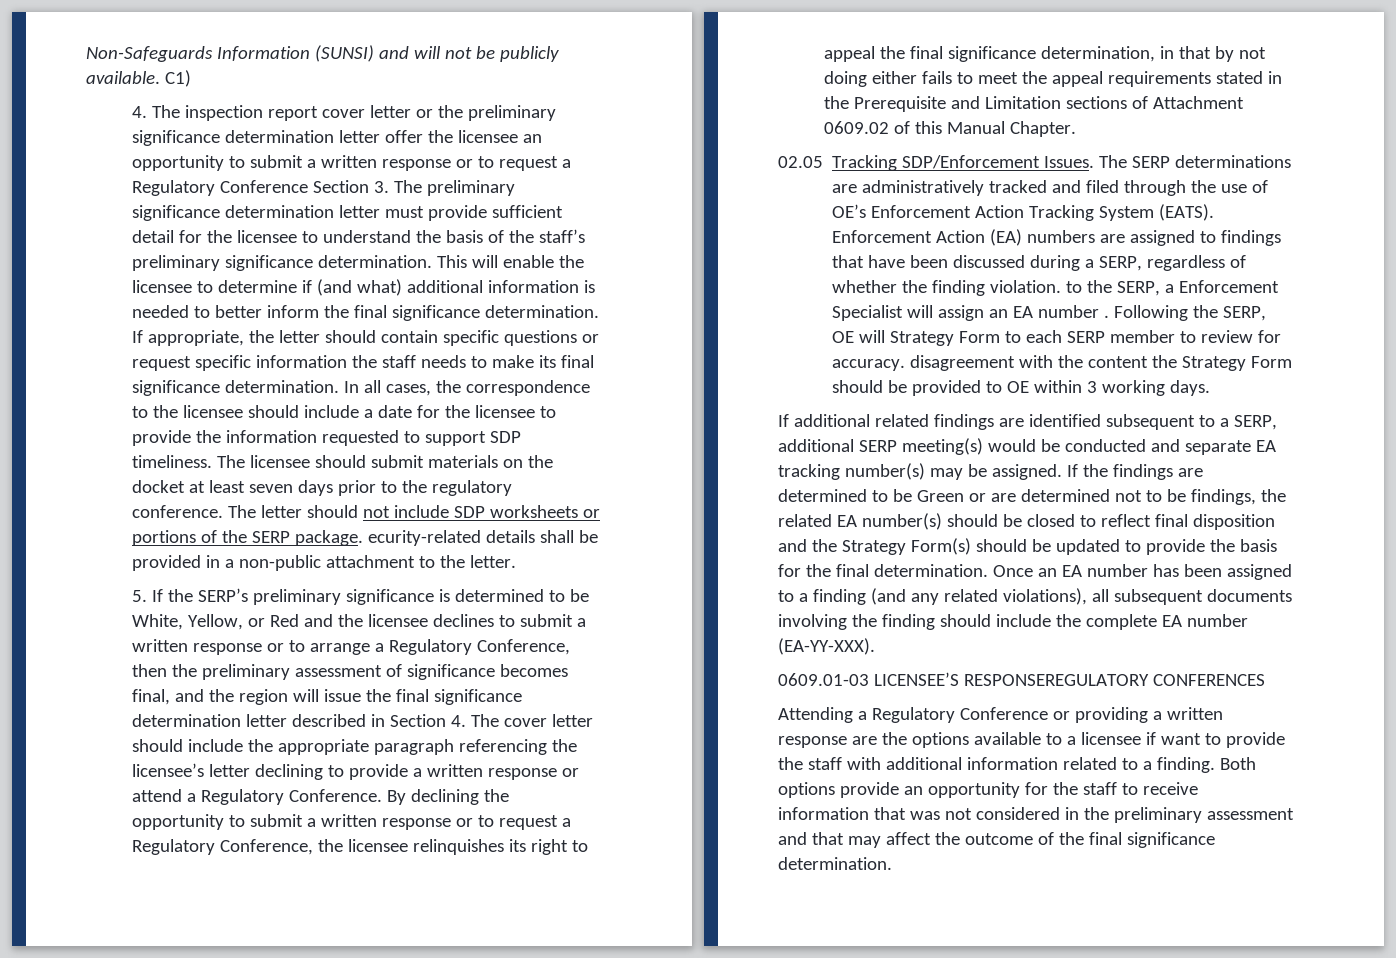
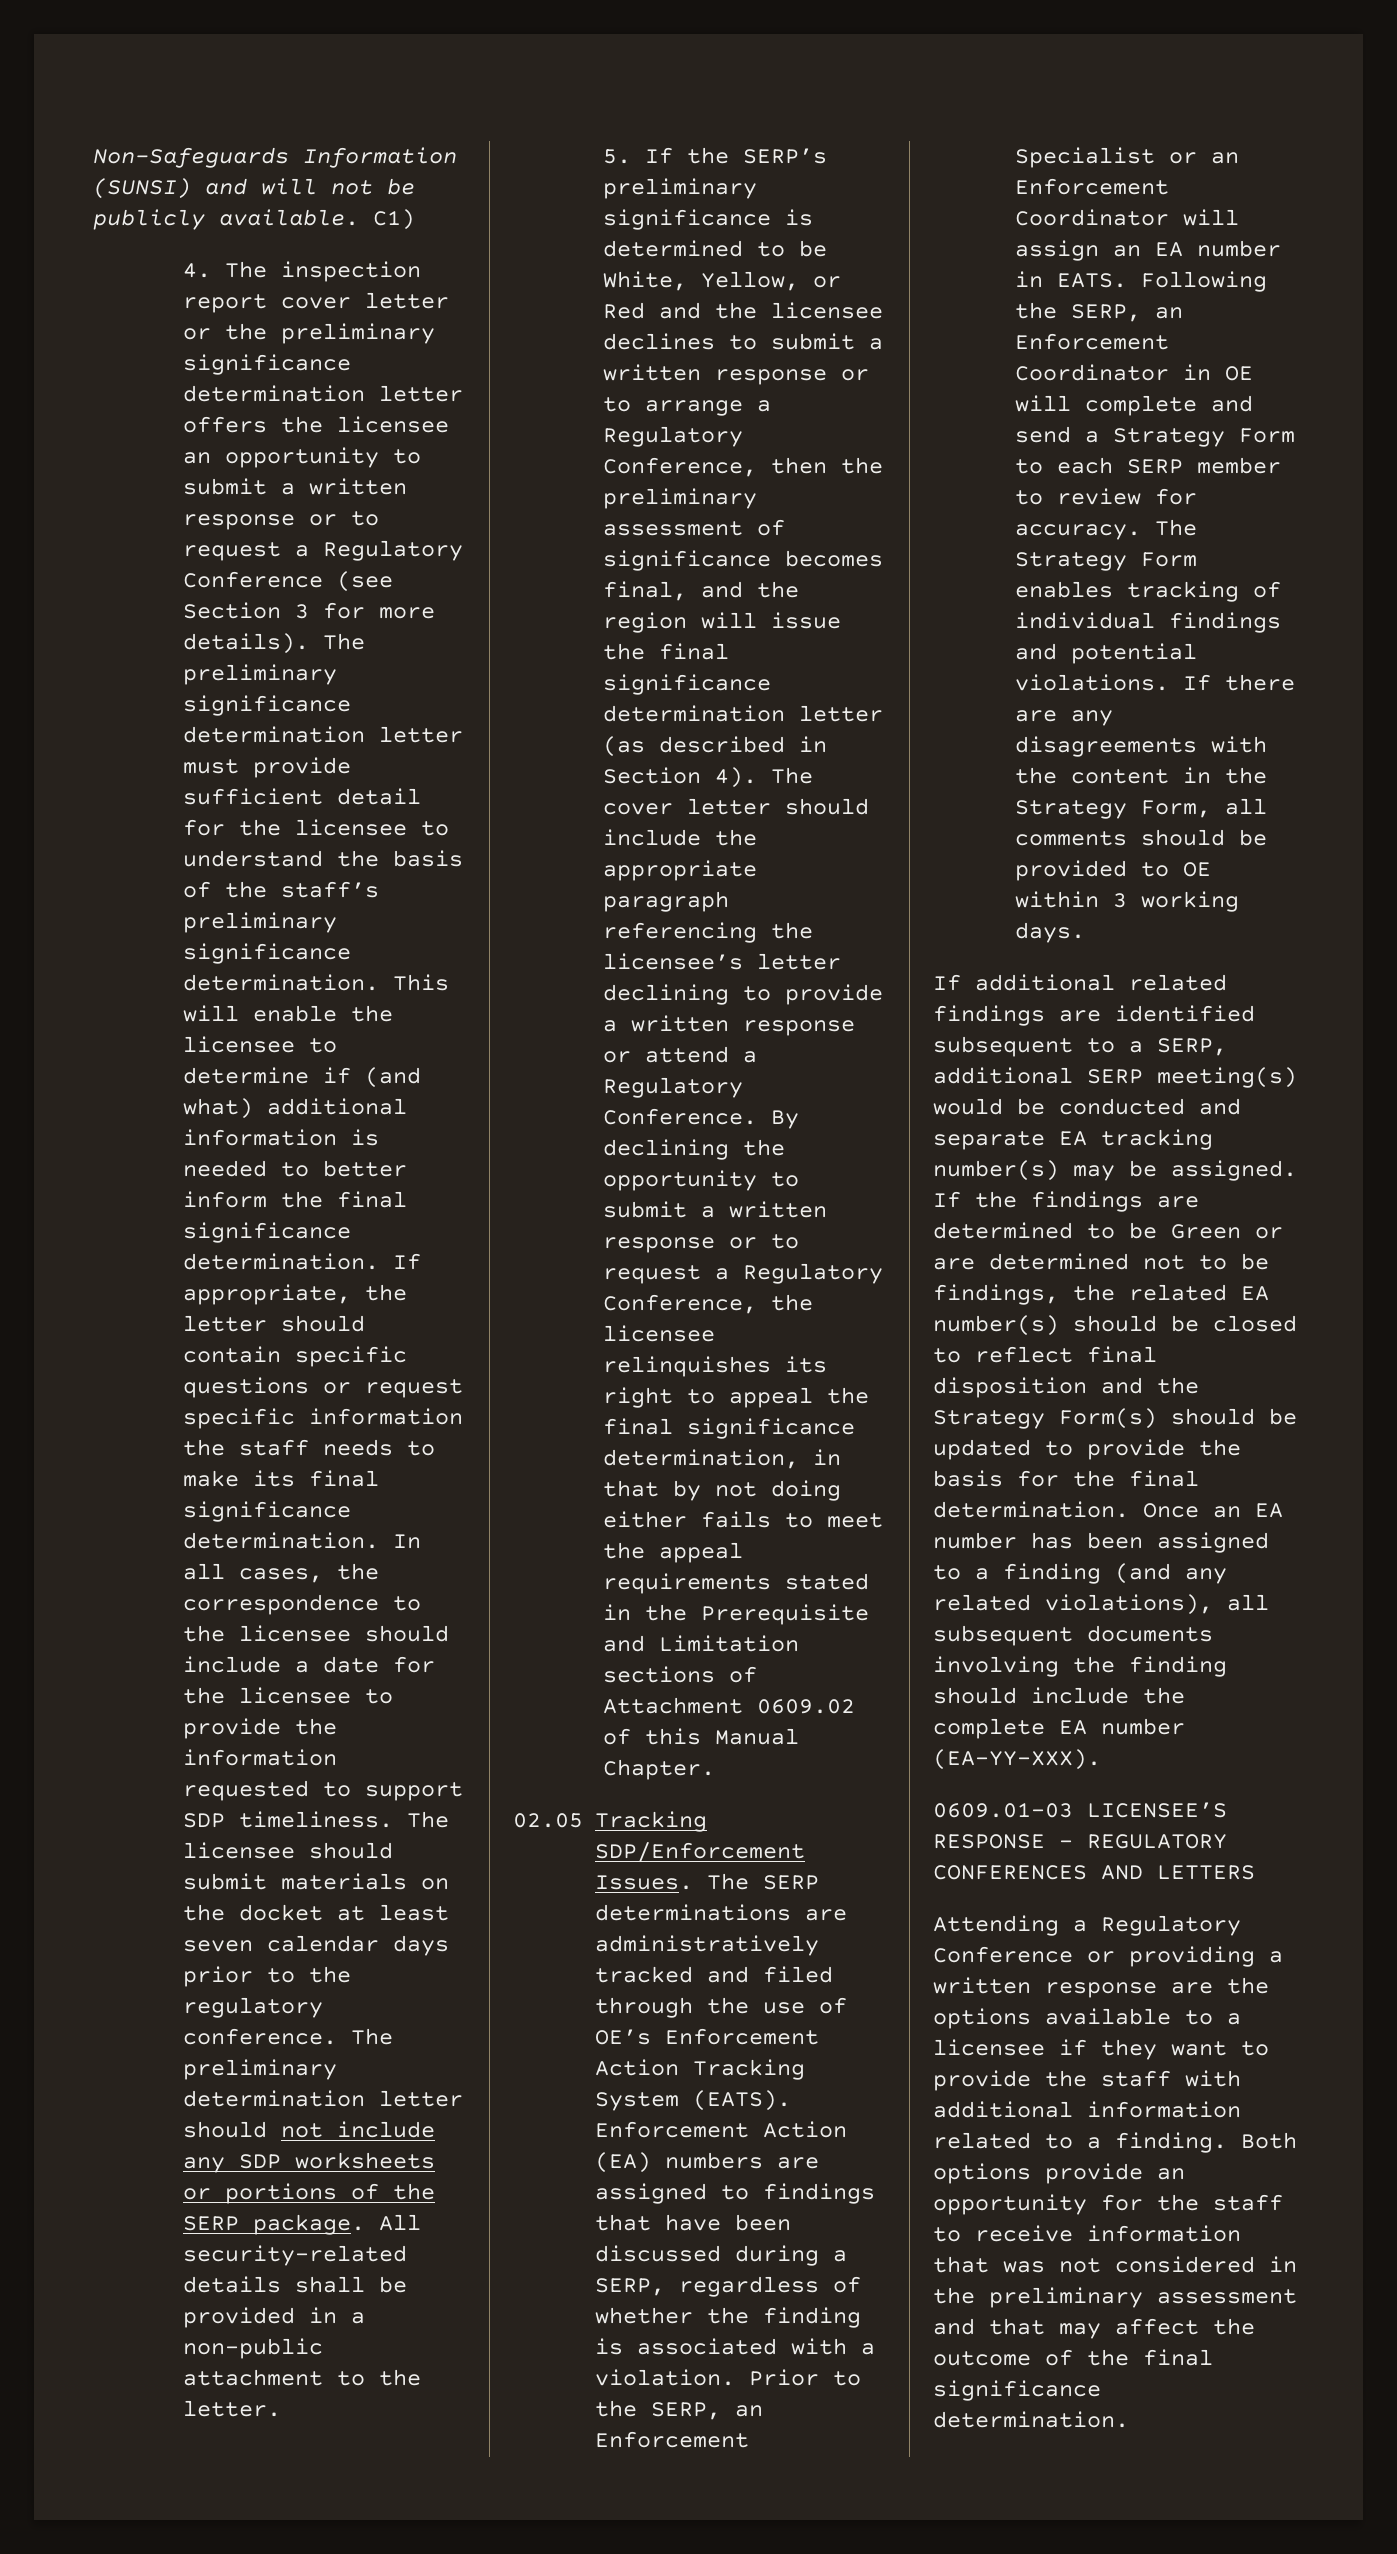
[384,130,423,143] offer -> [183,416,268,433] offers
[312,180,389,193] Section 3. -> [337,571,394,592] [183,602,436,619] [183,633,310,654] (see Section 3 for more details).
(293, 488) none -> [267,1935,380,1952] calendar
(256, 511) none -> [183,2059,338,2080] [183,2090,366,2107] preliminary determination
(449, 511) none -> [183,2157,226,2173] any
[367,530,481,546] ecurity-related -> [379,2214,422,2231] [183,2245,408,2266] All security-related
(287, 720) none -> [603,736,646,757] (as
[450,715,466,727] 4. -> [715,767,758,788] 4).
[990,280,1062,293] violation. -> [594,2338,875,2355] [594,2369,819,2386] is associated with a violation. Prior
[1165,284,1175,293] a -> [734,2405,763,2417] an
(904, 313) none -> [1168,152,1239,164] [1014,178,1169,195] [1014,209,1169,226] or an Enforcement Coordinator
[1104,315,1110,318] . -> [1014,271,1127,288] in EATS.
[832,330,886,343] OE will -> [1154,307,1183,319] [1014,333,1169,350] [1014,364,1253,381] [1014,395,1253,416] [1014,426,1099,443] an Enforcement Coordinator in OE will complete and send a
[910,355,1016,371] disagreement -> [1154,519,1197,536] [1014,552,1197,571] [1014,581,1281,602] [1014,612,1281,633] [1014,643,1197,664] [1014,674,1295,691] [1014,710,1113,726] [1014,736,1197,757] The Strategy Form enables tracking of individual findings and potential violations. If there are any disagreements
[1152,355,1293,371] the Strategy Form -> [1182,767,1267,784] [1014,798,1267,819] [1014,831,1127,846] in the Strategy Form, all comments
[963,674,1149,686] RESPONSEREGULATORY -> [933,1834,1227,1849] RESPONSE - REGULATORY
(1265, 680) none -> [1101,1865,1255,1880] AND LETTERS
(1156, 738) none -> [1101,2039,1157,2060] they

